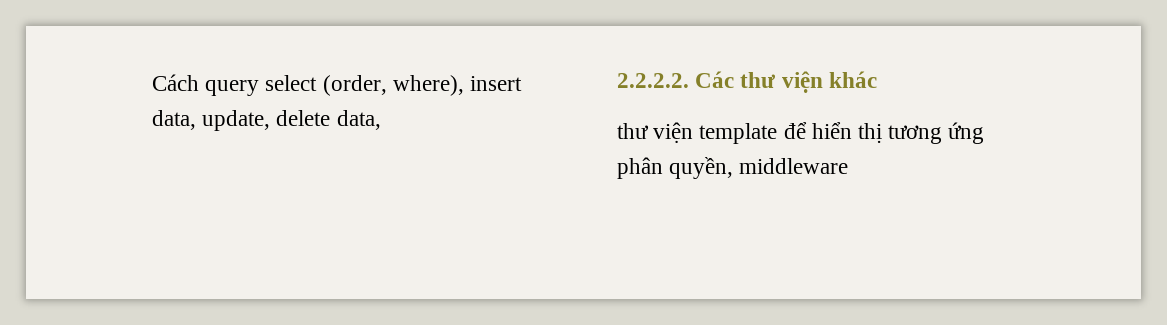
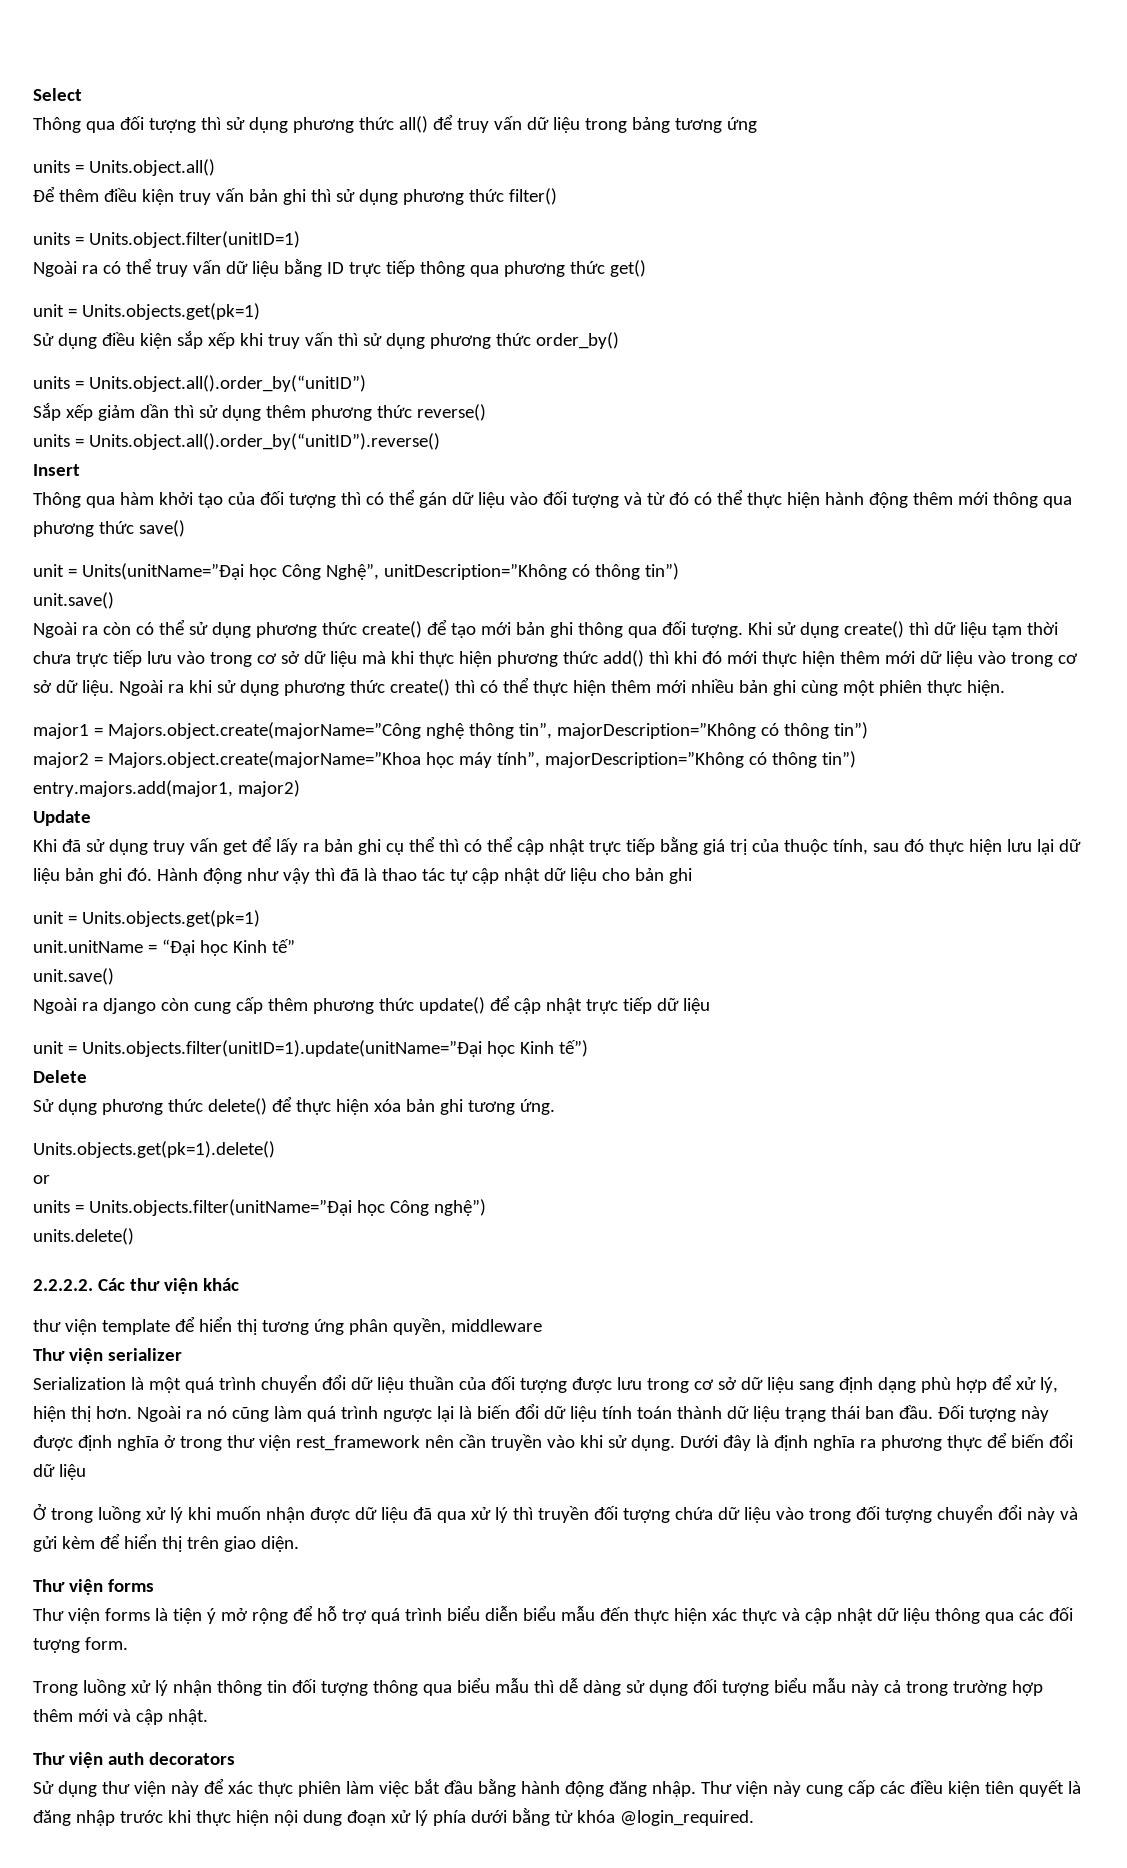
[152,74,523,96] [152,110,381,131] Cách query select (order, where), insert data, update, delete data, -> [33,88,82,101] [33,114,757,133] [33,159,215,176] [33,186,557,205] [33,231,300,248] [33,258,646,277] [33,303,260,320] [33,331,619,349] [33,375,366,392] [33,403,486,421] [33,433,440,450] [33,464,80,476] [33,489,1072,508] [33,520,185,537] [33,563,679,580] [33,592,114,609] [33,619,1058,638] [33,650,1077,667] [33,677,1005,696] [33,722,868,739] [33,751,856,768] [33,780,300,797] [33,810,91,826] [33,836,1081,855] [33,868,692,884] [33,910,260,927] [33,939,295,956] [33,968,114,985] [33,995,710,1014] [33,1040,588,1057] [33,1070,87,1083] [33,1096,555,1115] [33,1141,275,1158] [33,1175,50,1184] [33,1199,486,1216] [33,1228,134,1245] Select // Thông qua đối tượng thì sử dụng phương thức all() để truy vấn dữ liệu trong bảng tương ứng // units = Units.object.all() // Để thêm điều kiện truy vấn bản ghi thì sử dụng phương thức filter() // units = Units.object.filter(unitID=1) // Ngoài ra có thể truy vấn dữ liệu bằng ID trực tiếp thông qua phương thức get() // unit = Units.objects.get(pk=1) // Sử dụng điều kiện sắp xếp khi truy vấn thì sử dụng phương thức order_by() // units = Units.object.all().order_by(“unitID”) // Sắp xếp giảm dần thì sử dụng thêm phương thức reverse() // units = Units.object.all().order_by(“unitID”).reverse() // Insert // Thông qua hàm khởi tạo của đối tượng thì có thể gán dữ liệu vào đối tượng và từ đó có thể thực hiện hành động thêm mới thông qua phương thức save() // unit = Units(unitName=”Đại học Công Nghệ”, unitDescription=”Không có thông tin”) // unit.save() // Ngoài ra còn có thể sử dụng phương thức create() để tạo mới bản ghi thông qua đối tượng. Khi sử dụng create() thì dữ liệu tạm thời chưa trực tiếp lưu vào trong cơ sở dữ liệu mà khi thực hiện phương thức add() thì khi đó mới thực hiện thêm mới dữ liệu vào trong cơ sở dữ liệu. Ngoài ra khi sử dụng phương thức create() thì có thể thực hiện thêm mới nhiều bản ghi cùng một phiên thực hiện. // major1 = Majors.object.create(majorName=”Công nghệ thông tin”, majorDescription=”Không có thông tin”) // major2 = Majors.object.create(majorName=”Khoa học máy tính”, majorDescription=”Không có thông tin”) // entry.majors.add(major1, major2) // Update // Khi đã sử dụng truy vấn get để lấy ra bản ghi cụ thể thì có thể cập nhật trực tiếp bằng giá trị của thuộc tính, sau đó thực hiện lưu lại dữ liệu bản ghi đó. Hành động như vậy thì đã là thao tác tự cập nhật dữ liệu cho bản ghi // unit = Units.objects.get(pk=1) // unit.unitName = “Đại học Kinh tế” // unit.save() // Ngoài ra django còn cung cấp thêm phương thức update() để cập nhật trực tiếp dữ liệu // unit = Units.objects.filter(unitID=1).update(unitName=”Đại học Kinh tế”) // Delete // Sử dụng phương thức delete() để thực hiện xóa bản ghi tương ứng. // Units.objects.get(pk=1).delete() // or // units = Units.objects.filter(unitName=”Đại học Công nghệ”) // units.delete()
(849, 166) none -> [33,1348,182,1364] [33,1374,1058,1393] [33,1403,1049,1422] [33,1432,1073,1451] [33,1464,86,1480] [33,1503,1078,1523] [33,1533,299,1552] [33,1579,154,1595] [33,1605,1073,1624] [33,1637,128,1653] [33,1677,1043,1696] [33,1709,208,1725] [33,1752,235,1768] [33,1778,1081,1797] [33,1808,754,1826] // Thư viện serializer // Serialization là một quá trình chuyển đổi dữ liệu thuần của đối tượng được lưu trong cơ sở dữ liệu sang định dạng phù hợp để xử lý, hiện thị hơn. Ngoài ra nó cũng làm quá trình ngược lại là biến đổi dữ liệu tính toán thành dữ liệu trạng thái ban đầu. Đối tượng này được định nghĩa ở trong thư viện rest_framework nên cần truyền vào khi sử dụng. Dưới đây là định nghĩa ra phương thực để biến đổi dữ liệu // Ở trong luồng xử lý khi muốn nhận được dữ liệu đã qua xử lý thì truyền đối tượng chứa dữ liệu vào trong đối tượng chuyển đổi này và gửi kèm để hiển thị trên giao diện. // Thư viện forms // Thư viện forms là tiện ý mở rộng để hỗ trợ quá trình biểu diễn biểu mẫu đến thực hiện xác thực và cập nhật dữ liệu thông qua các đối tượng form. // Trong luồng xử lý nhận thông tin đối tượng thông qua biểu mẫu thì dễ dàng sử dụng đối tượng biểu mẫu này cả trong trường hợp thêm mới và cập nhật. // Thư viện auth decorators // Sử dụng thư viện này để xác thực phiên làm việc bắt đầu bằng hành động đăng nhập. Thư viện này cung cấp các điều kiện tiên quyết là đăng nhập trước khi thực hiện nội dung đoạn xử lý phía dưới bằng từ khóa @login_required.

